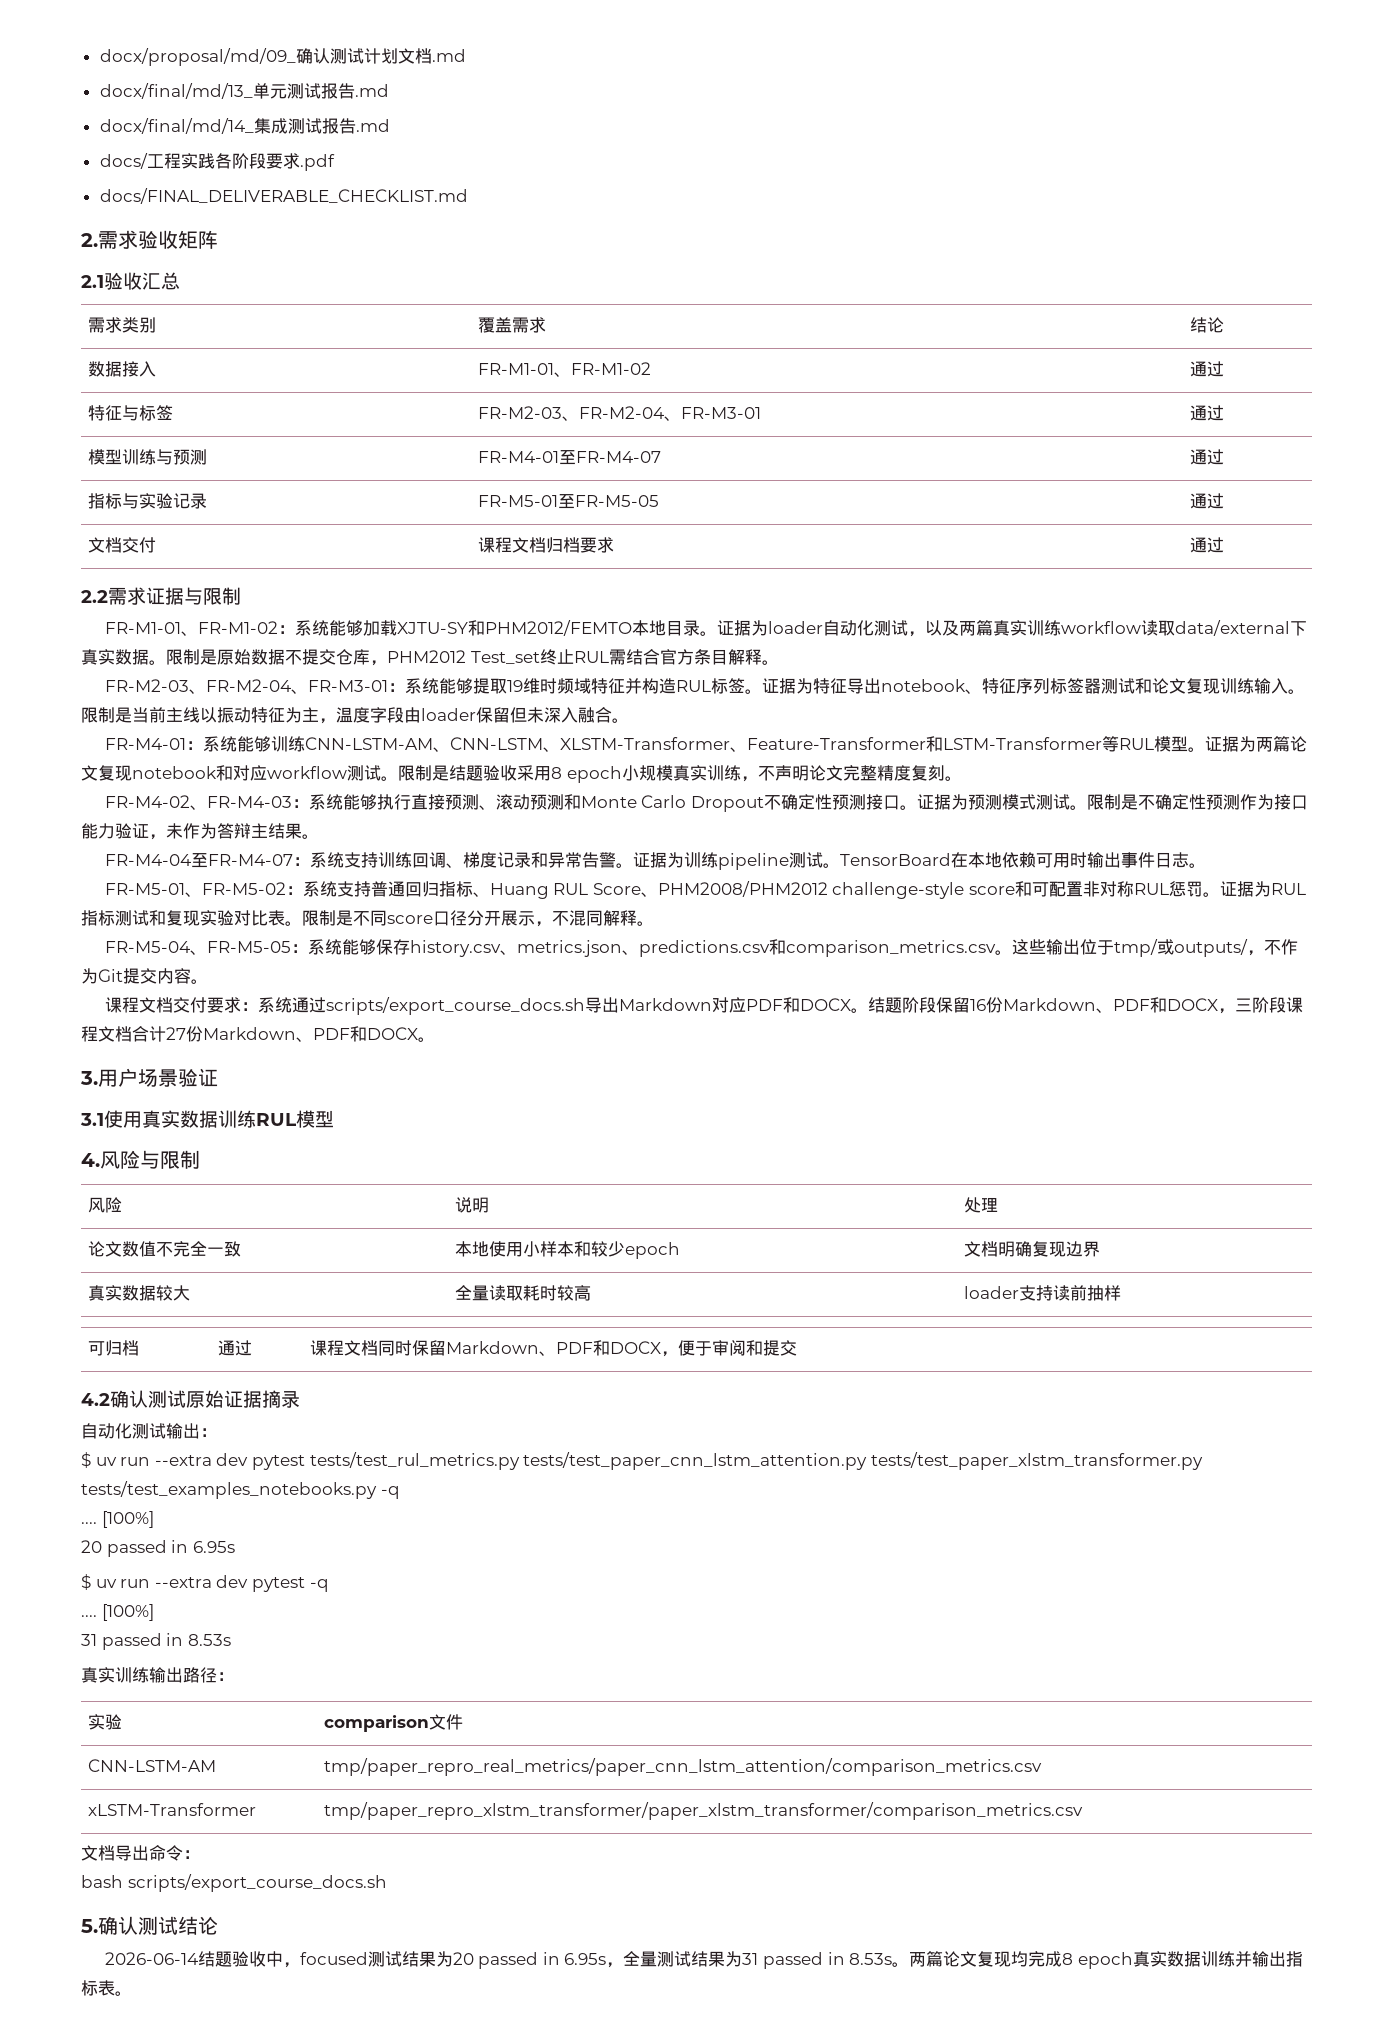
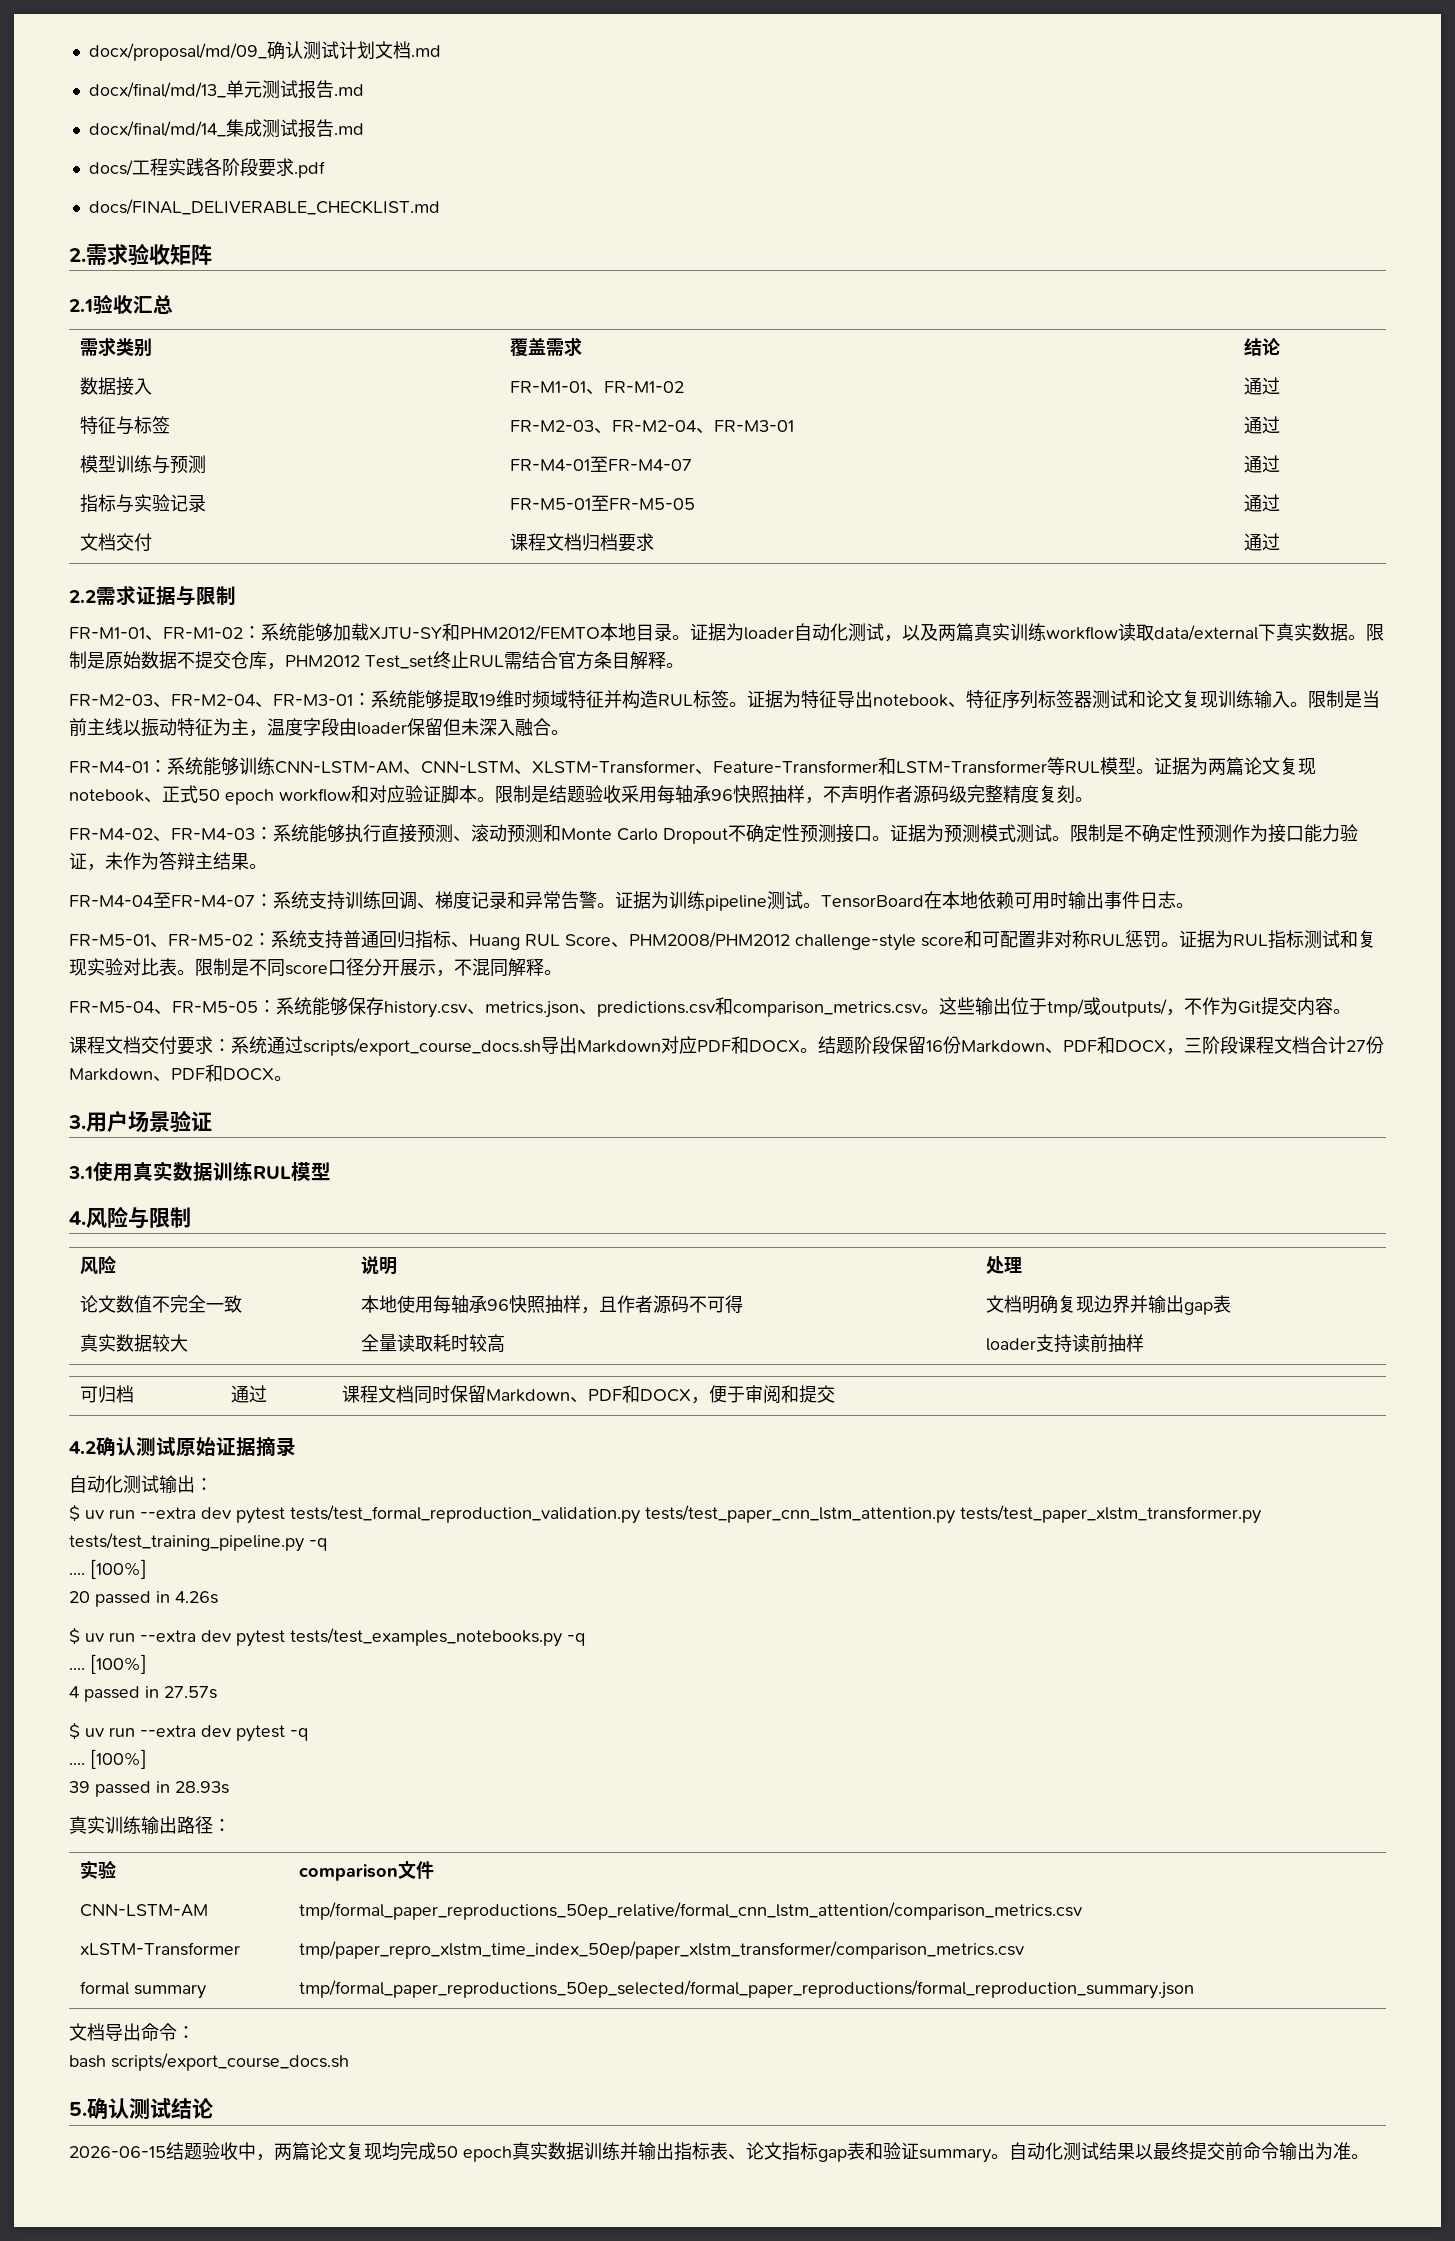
[216,765,381,781] 和对应workflow测试 -> [144,785,477,805] 、正式50 epoch workflow和对应验证脚本
[551,765,843,783] 8 epoch小规模真实训练，不声明论文 -> [657,785,967,804] 每轴承96快照抽样，不声明作者源码级
[523,1241,681,1259] 小样本和较少epoch -> [433,1295,744,1314] 每轴承96快照抽样，且作者源码不可得
(1101, 1249) none -> [1130,1295,1232,1315] 并输出gap表
[309,1452,520,1470] tests/test_rul_metrics.py -> [290,1505,640,1524] tests/test_formal_reproduction_validation.py
[81,1481,377,1499] tests/test_examples_notebooks.py -> [69,1533,304,1552] tests/test_training_pipeline.py
[192,1541,235,1553] 6.95s -> [175,1591,218,1604] [69,1627,585,1647] [69,1654,147,1674] [69,1686,217,1702] 4.26s // $ uv run --extra dev pytest tests/test_examples_notebooks.py -q // .... [100%] // 4 passed in 27.57s
[81,1633,231,1650] 31 passed in 8.53s -> [69,1781,229,1797] 39 passed in 28.93s
[324,1758,1043,1776] tmp/paper_repro_real_metrics/paper_cnn_lstm_attention/comparison_metrics.csv -> [299,1902,1083,1920] tmp/formal_paper_reproductions_50ep_relative/formal_cnn_lstm_attention/comparison_metrics.csv
[324,1802,1084,1820] tmp/paper_repro_xlstm_transformer/paper_xlstm_transformer/comparison_metrics.csv -> [299,1941,1025,1959] [80,1981,207,1999] [299,1980,1195,1999] tmp/paper_repro_xlstm_time_index_50ep/paper_xlstm_transformer/comparison_metrics.csv // formal summary | tmp/formal_paper_reproductions_50ep_selected/formal_paper_reproductions/formal_reproduction_summary.json
[104,1952,198,1965] 2026-06-14 -> [69,2146,166,2158] 2026-06-15
[299,1951,910,1969] focused测试结果为20 passed in 6.95s，全量测试结果为31 passed in 8.53s。 -> (274, 2157) none
[1062,1953,1074,1965] 8 -> [436,2146,458,2158] 50
(115, 1988) none -> [728,2142,1351,2163] 、论文指标gap表和验证summary。自动化测试结果以最终提交前命令输出为准

